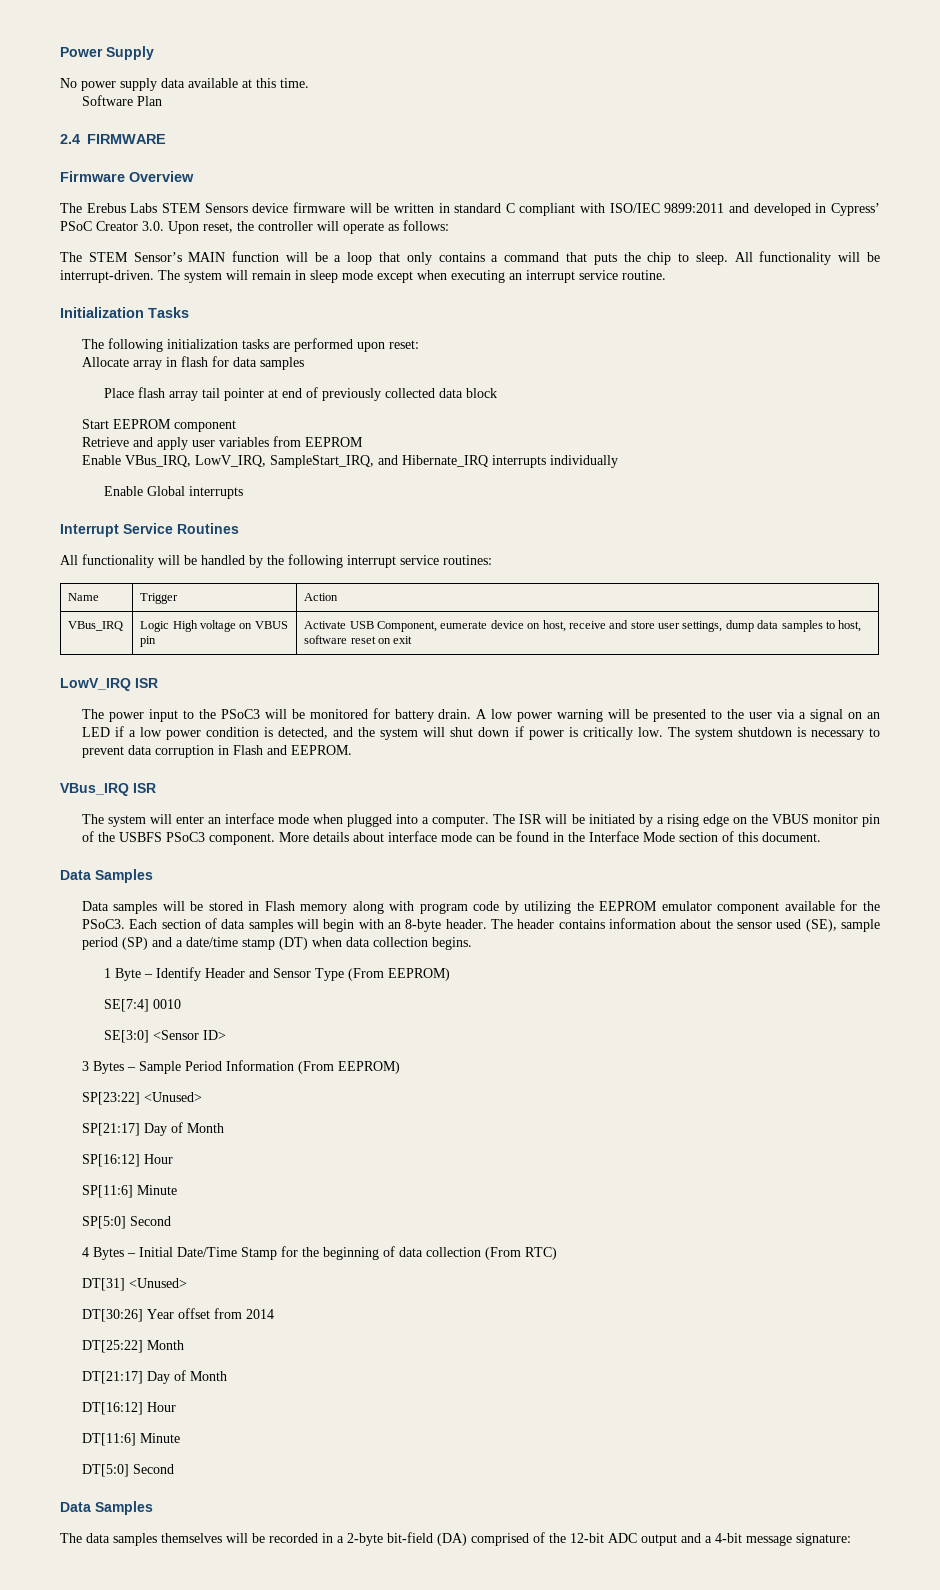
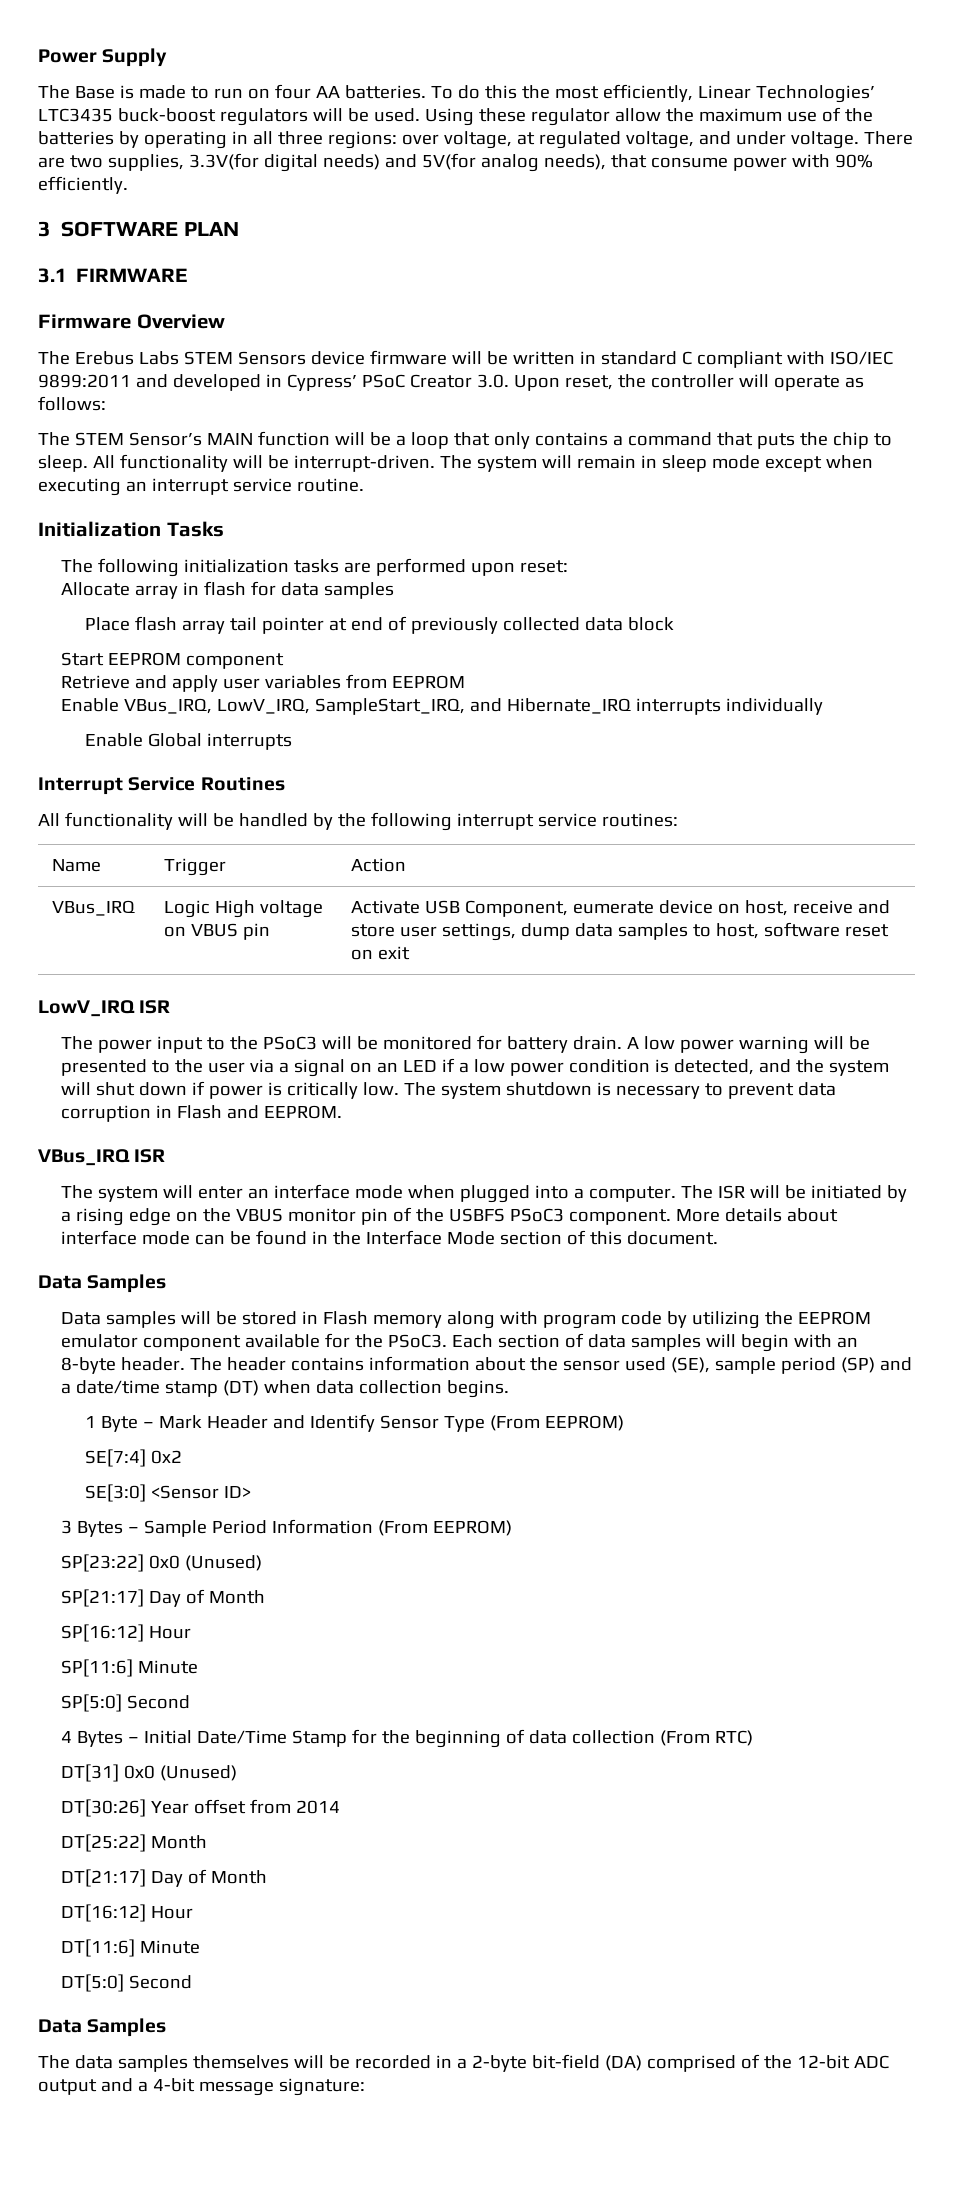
[60,78,309,91] [81,95,162,106] [60,134,80,144] No power supply data available at this time. // Software Plan // 2.4 -> [38,84,875,103] [38,107,873,126] [38,131,913,149] [38,153,873,172] [38,176,128,194] [38,221,240,237] [38,268,67,283] The Base is made to run on four AA batteries. To do this the most efficiently, Linear Technologies’ LTC3435 buck-boost regulators will be used. Using these regulator allow the maximum use of the batteries by operating in all three regions: over voltage, at regulated voltage, and under voltage. There are two supplies, 3.3V(for digital needs) and 5V(for analog needs), that consume power with 90% efficiently. // 3 SOFTWARE PLAN // 3.1
[155,967,201,981] Identify -> [158,1415,202,1429] Mark
(269, 973) none -> [309,1414,375,1432] Identify
[152,999,181,1009] 0010 -> [150,1450,182,1464] 0x2
[143,1092,202,1102] <Unused> -> [149,1555,263,1571] 0x0 (Unused)
[128,1278,187,1288] <Unused> -> [124,1765,238,1781] 0x0 (Unused)

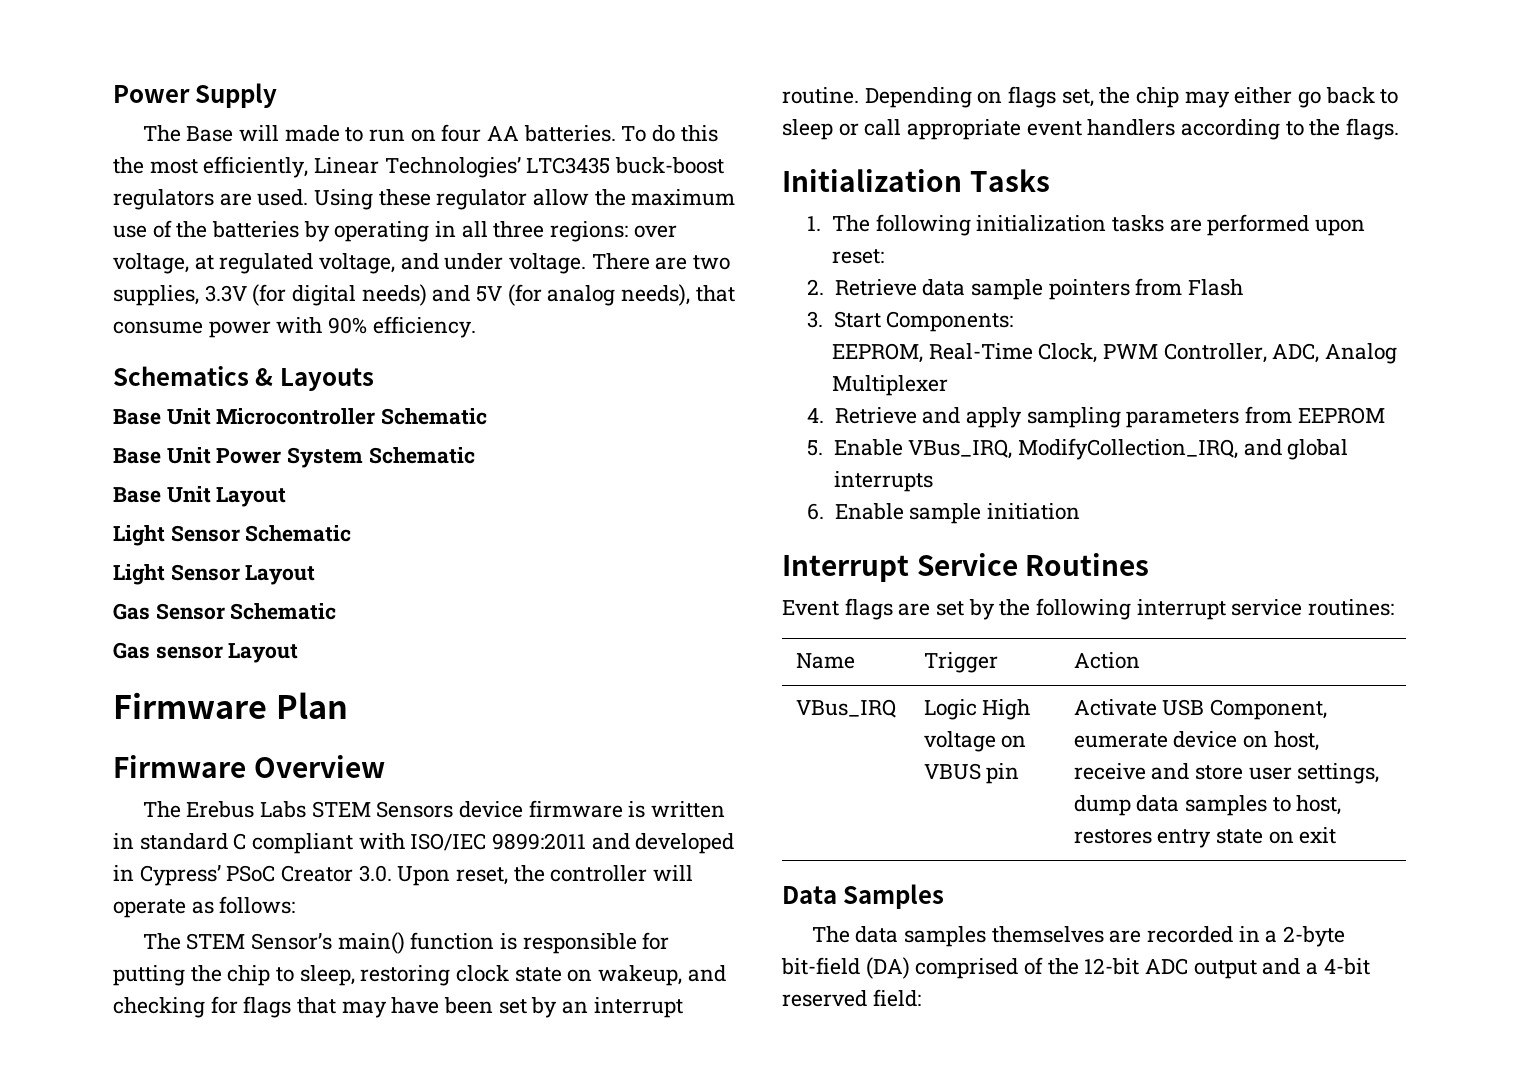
[119,85,134,99] is -> [239,125,280,141] will
[312,108,369,122] will be -> [219,193,252,206] are
[188,153,259,170] 3.3V(for -> [204,284,287,306] 3.3V (for
[421,153,476,170] 5V(for -> [476,284,542,306] 5V (for
[38,176,128,194] [38,221,240,237] [38,268,189,283] efficiently. // 3 SOFTWARE PLAN // 3.1 FIRMWARE -> [372,316,476,338] [113,366,374,391] [113,408,488,425] [113,447,475,468] [113,486,287,507] [113,525,352,546] [113,564,316,585] [113,603,337,620] [113,642,299,663] [113,692,348,719] efficiency. // Schematics & Layouts // Base Unit Microcontroller Schematic // Base Unit Power System Schematic // Base Unit Layout // Light Sensor Schematic // Light Sensor Layout // Gas Sensor Schematic // Gas sensor Layout // Firmware Plan
[451,351,508,365] will be -> [628,801,646,818] is
[206,431,892,449] [38,454,873,472] [38,478,121,496] MAIN function will be a loop that only contains a command that puts the chip to sleep. All functionality will be interrupt-driven. The system will remain in sleep mode except when executing -> [337,932,670,954] [113,965,726,986] [113,996,558,1018] main() function is responsible for putting the chip to sleep, restoring clock state on wakeup, and checking for flags that may have been set by
[232,478,292,492] service -> (683, 1007) none
(364, 485) none -> [864,86,1399,108] [782,118,1400,140] Depending on flags set, the chip may either go back to sleep or call appropriate event handlers according to the flags.
(224, 529) none -> [807,216,822,231] 1.
[61,581,395,599] [84,616,674,634] [61,652,285,669] Allocate array in flash for data samples // Place flash array tail pointer at end of previously collected data block // Start EEPROM component // -> [807,278,1243,300] [807,311,1014,332] [832,343,1398,364] [832,375,949,396] [807,408,825,423] 2. Retrieve data sample pointers from Flash // 3. Start Components: // EEPROM, Real-Time Clock, PWM Controller, ADC, Analog Multiplexer // 4.
[223,675,342,689] user variables -> [1026,407,1240,428] sampling parameters
(466, 682) none -> [807,440,824,456] 5.
[217,698,824,715] [84,733,292,750] [38,777,285,795] [38,812,308,830] LowV_IRQ, SampleStart_IRQ, and Hibernate_IRQ interrupts individually // Enable Global interrupts // Interrupt Service Routines // All functionality will be handled -> [1017,438,1349,460] [833,471,933,492] [807,503,1080,524] [782,553,1150,582] [782,598,965,620] ModifyCollection_IRQ, and global interrupts // 6. Enable sample initiation // Interrupt Service Routines // Event flags are set
[764,922,890,937] software reset -> [1073,829,1264,848] restores entry state
[38,1000,171,1017] [61,1035,871,1054] [61,1058,890,1077] [61,1081,837,1099] [61,1105,343,1122] [38,1149,166,1166] [61,1184,908,1203] [61,1207,839,1226] [61,1230,719,1245] [38,1274,167,1293] [61,1311,872,1329] [61,1333,859,1352] [61,1356,913,1374] [61,1380,510,1398] [84,1414,624,1432] [84,1449,182,1467] [84,1484,251,1502] [61,1519,513,1537] [61,1554,263,1572] [61,1589,266,1607] [61,1624,192,1642] [61,1659,199,1677] [61,1694,191,1712] [61,1729,754,1748] [61,1764,238,1782] [61,1799,341,1817] [61,1834,208,1852] [61,1869,268,1887] [61,1904,194,1922] [61,1939,201,1957] [61,1974,193,1992] // LowV_IRQ ISR // The power input to the PSoC3 will be monitored for battery drain. A low power warning will be presented to the user via a signal on an LED if a low power condition is detected, and the system will shut down if power is critically low. The system shutdown is necessary to prevent data corruption in Flash and EEPROM. // VBus_IRQ ISR // The system will enter an interface mode when plugged into a computer. The ISR will be initiated by a rising edge on the VBUS monitor pin of the USBFS PSoC3 component. More details about interface mode can be found in the Interface Mode section of this document. // Data Samples // Data samples will be stored in Flash memory along with program code by utilizing the EEPROM emulator component available for the PSoC3. Each section of data samples will begin with an 8-byte header. The header contains information about the sensor used (SE), sample period (SP) and a date/time stamp (DT) when data collection begins. // 1 Byte – Mark Header and Identify Sensor Type (From EEPROM) // SE[7:4] 0x2 // SE[3:0] <Sensor ID> // 3 Bytes – Sample Period Information (From EEPROM) // SP[23:22] 0x0 (Unused) // SP[21:17] Day of Month // SP[16:12] Hour // SP[11:6] Minute // SP[5:0] Second // 4 Bytes – Initial Date/Time Stamp for the beginning of data collection (From RTC) // DT[31] 0x0 (Unused) // DT[30:26] Year offset from 2014 // DT[25:22] Month // DT[21:17] Day of Month // DT[16:12] Hour // DT[11:6] Minute // DT[5:0] Second -> (1337, 835) none
[293,2055,350,2069] will be -> [1109,930,1142,943] are
[198,2078,365,2096] message signature: -> [782,989,921,1007] reserved field:

